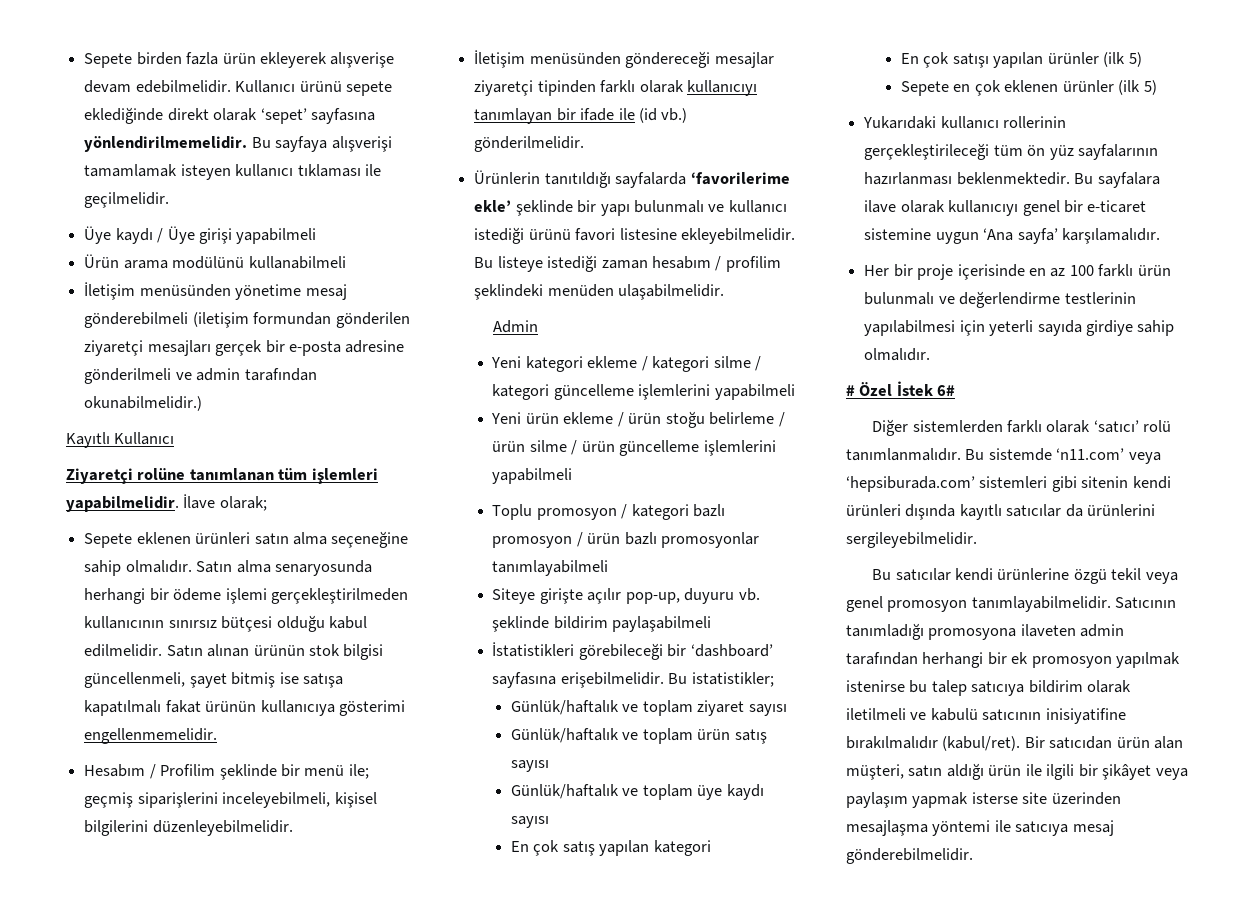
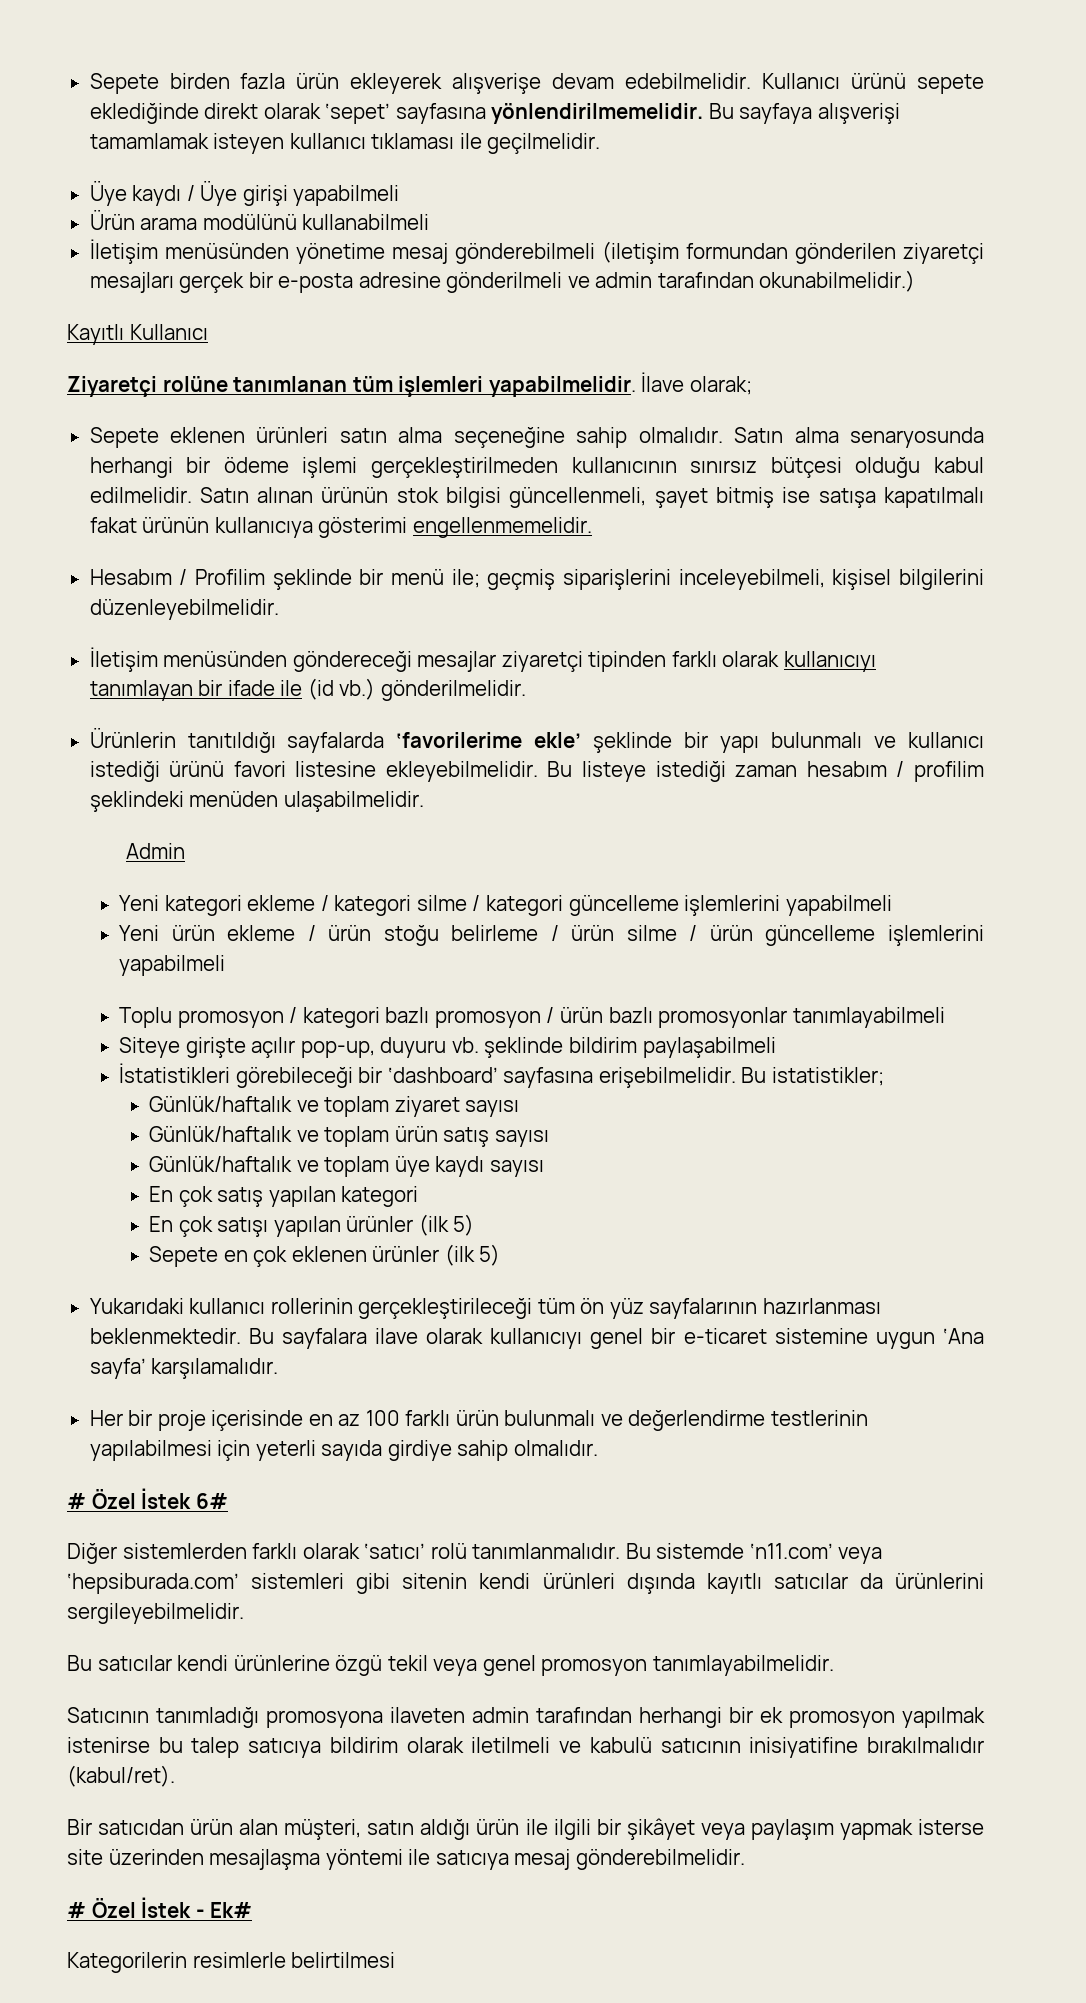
(1111, 604) none -> (834, 1665) //
(1021, 743) none -> (175, 1776) //
(973, 856) none -> [67,1897,253,1918] [67,1952,396,1973] // # Özel İstek - Ek# // Kategorilerin resimlerle belirtilmesi

